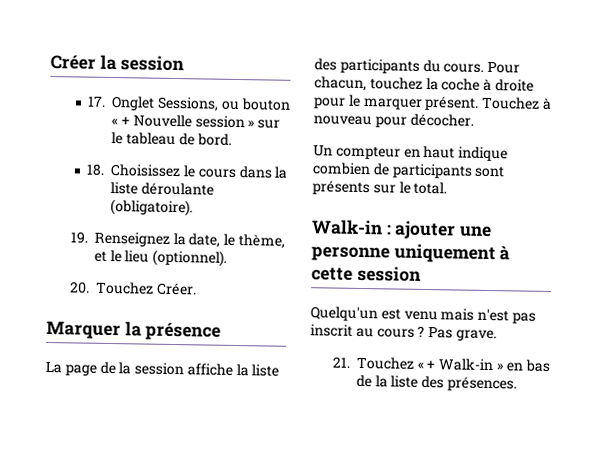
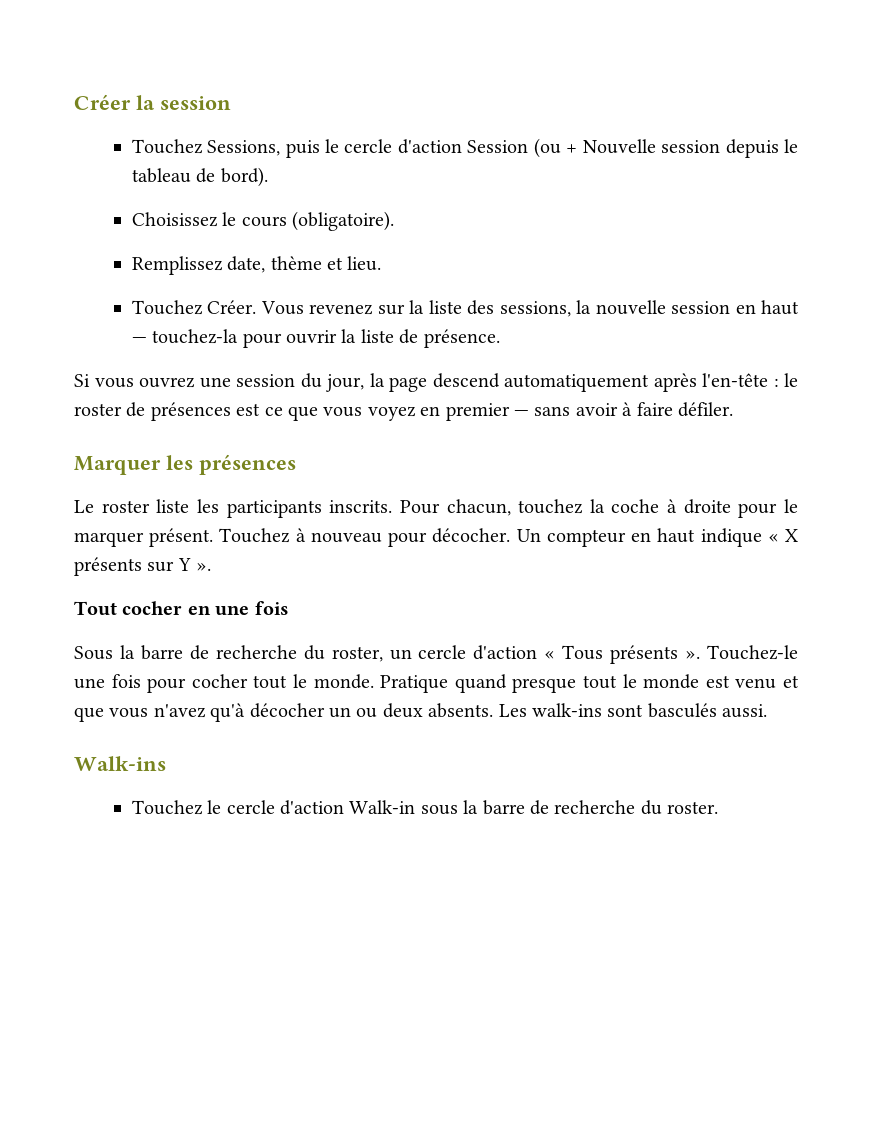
[87,95,291,112] [111,117,119,126] 17. Onglet Sessions, ou bouton « -> [131,138,561,158] Touchez Sessions, puis le cercle d'action Session (ou
[247,119,281,129] » sur -> [725,139,779,158] depuis
[196,133,232,146] [86,163,106,176] bord. // 18. -> [220,167,268,187] bord). //
[238,166,289,179] [110,181,215,196] [110,198,194,217] [69,231,285,249] [93,249,228,267] [68,281,197,296] [46,320,222,341] [45,361,280,377] [314,58,485,74] dans la liste déroulante (obligatoire). // 19. Renseignez la date, le thème, et le lieu (optionnel). // 20. Touchez Créer. // Marquer la présence // La page de la session affiche la liste des participants du cours. -> [291,211,394,231] [131,256,382,275] [131,300,800,317] [131,329,500,348] [74,373,798,392] [74,402,733,421] [74,454,296,475] [74,499,393,518] (obligatoire). // Remplissez date, thème et lieu. // Touchez Créer. Vous revenez sur la liste des sessions, la nouvelle session en haut — touchez-la pour ouvrir la liste de présence. // Si vous ouvrez une session du jour, la page descend automatiquement après l'en-tête : le roster de présences est ce que vous voyez en premier — sans avoir à faire défiler. // Marquer les présences // Le roster liste les participants inscrits.
(474, 120) // -> (511, 535) none
[312,162,506,179] [312,180,448,196] [311,219,493,240] [311,243,511,264] [311,265,421,282] [310,306,536,324] [310,324,497,342] [331,356,550,372] [355,374,517,392] combien de participants sont présents sur le total. // Walk-in : ajouter une personne uniquement à cette session // Quelqu'un est venu mais n'est pas inscrit au cours ? Pas grave. // 21. Touchez « + Walk-in » en bas de la liste des présences. -> [767,529,799,542] [74,557,212,576] [74,601,289,616] [74,645,799,664] [74,674,800,693] [74,703,768,722] [74,756,166,771] [131,800,719,815] « X présents sur Y ». // Tout cocher en une fois // Sous la barre de recherche du roster, un cercle d'action « Tous présents ». Touchez-le une fois pour cocher tout le monde. Pratique quand presque tout le monde est venu et que vous n'avez qu'à décocher un ou deux absents. Les walk-ins sont basculés aussi. // Walk-ins // Touchez le cercle d'action Walk-in sous la barre de recherche du roster.

